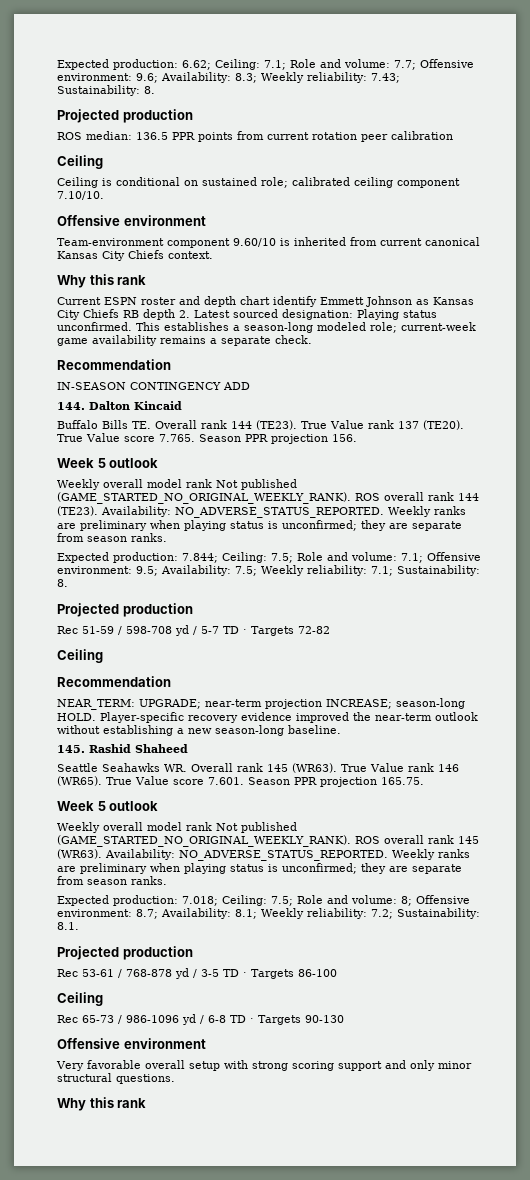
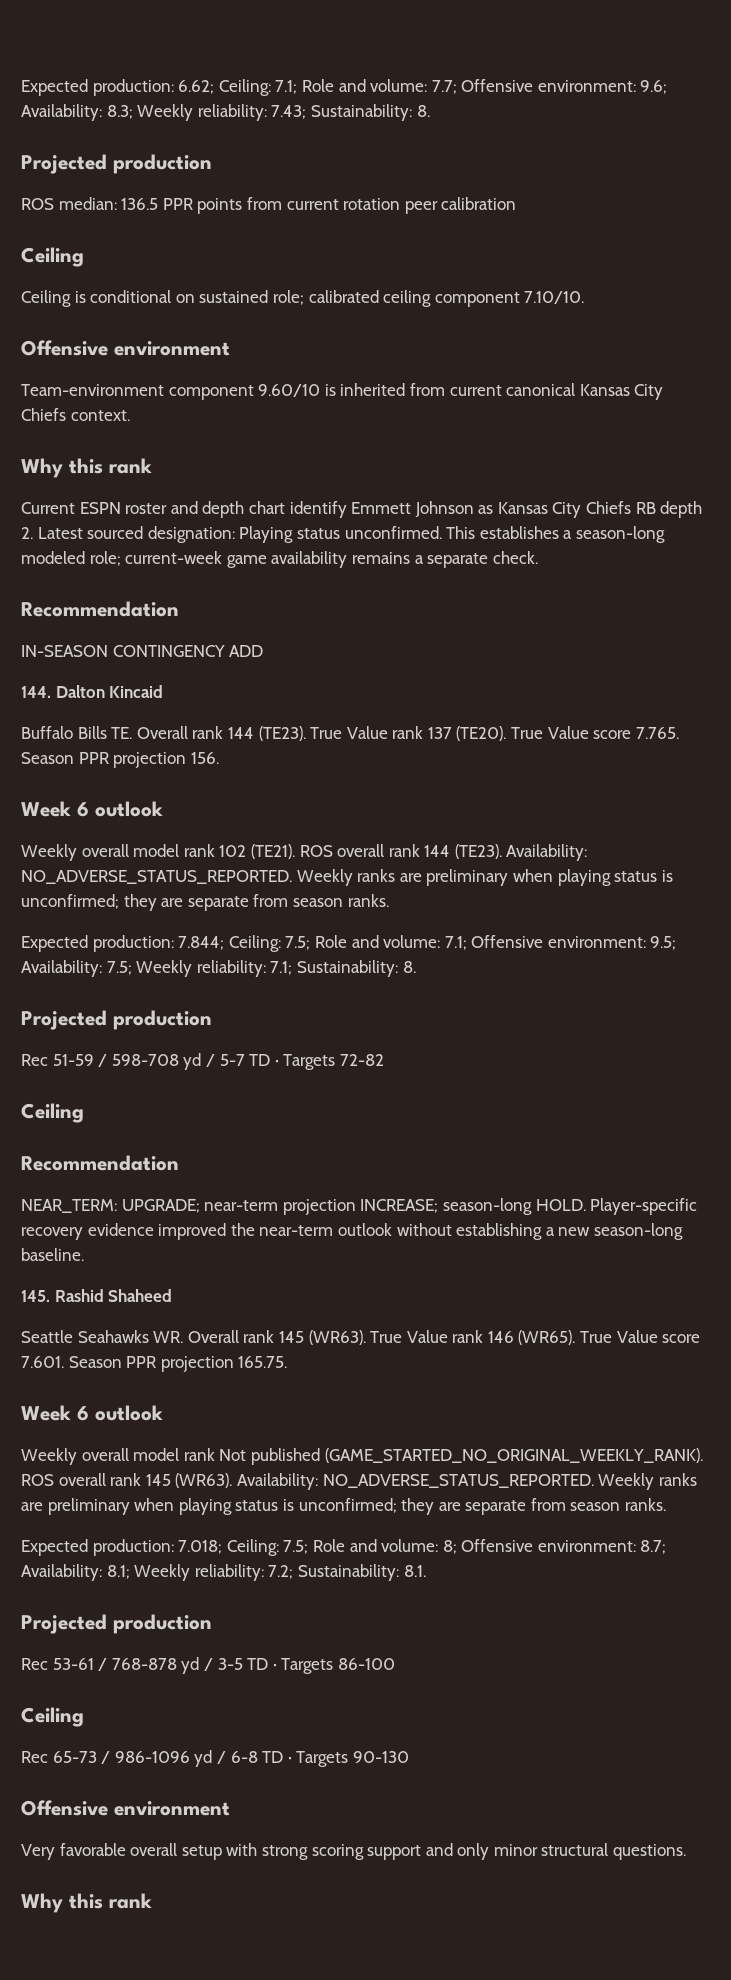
[97,458,159,468] [57,479,297,490] [57,492,351,504] 5 outlook // Weekly overall model rank Not published (GAME_STARTED_NO_ORIGINAL_WEEKLY_RANK). -> [77,801,163,817] [21,844,295,861] 6 outlook // Weekly overall model rank 102 (TE21).
[97,801,106,811] 5 -> [77,1406,89,1421] 6

